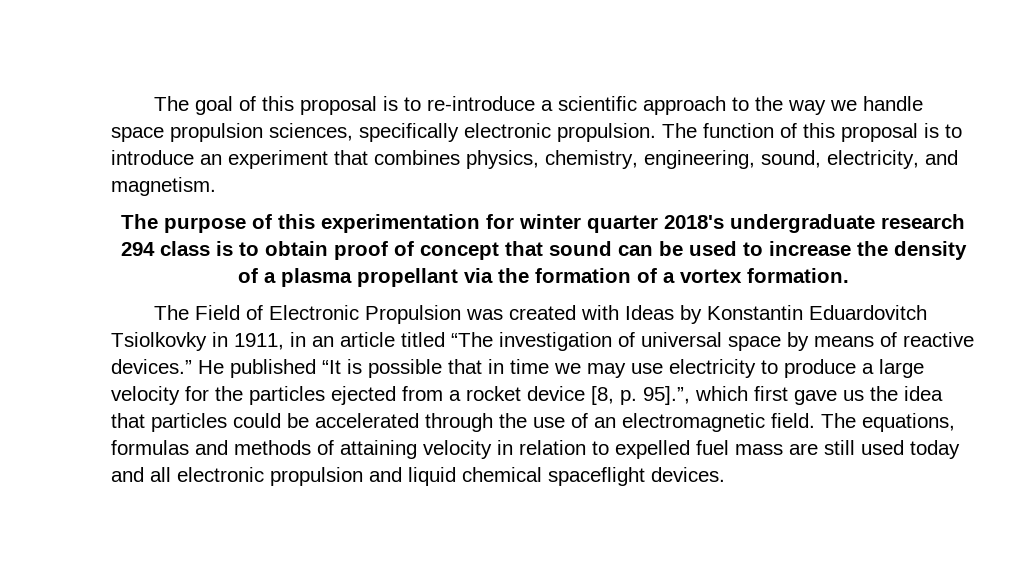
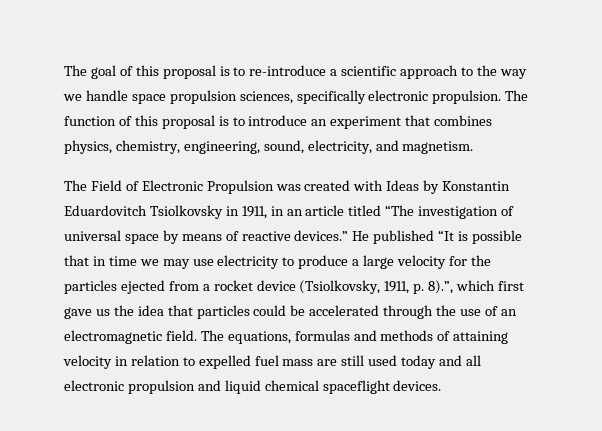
[121,214,965,233] [120,241,967,260] [237,268,849,287] // The purpose of this experimentation for winter quarter 2018's undergraduate research 294 class is to obtain proof of concept that sound can be used to increase the density of a plasma propellant via the formation of a vortex formation. -> (474, 147) none
[111,332,207,351] Tsiolkovky -> [149,205,223,219] Tsiolkovsky
[591,386,690,405] [8, p. 95].”, -> [299,280,454,294] (Tsiolkovsky, 1911, p. 8).”,

